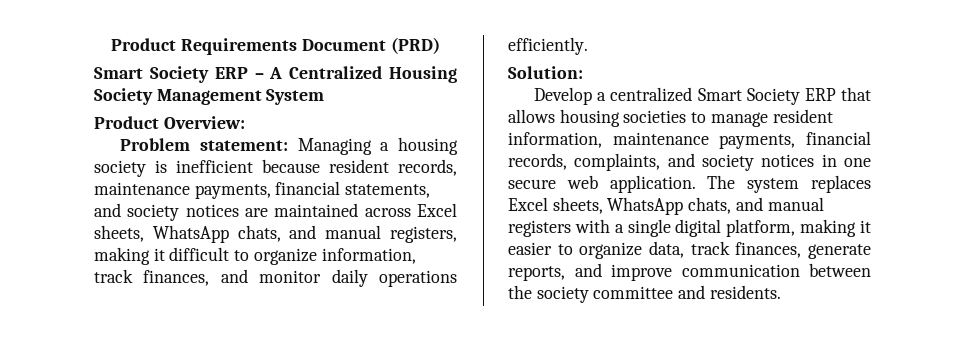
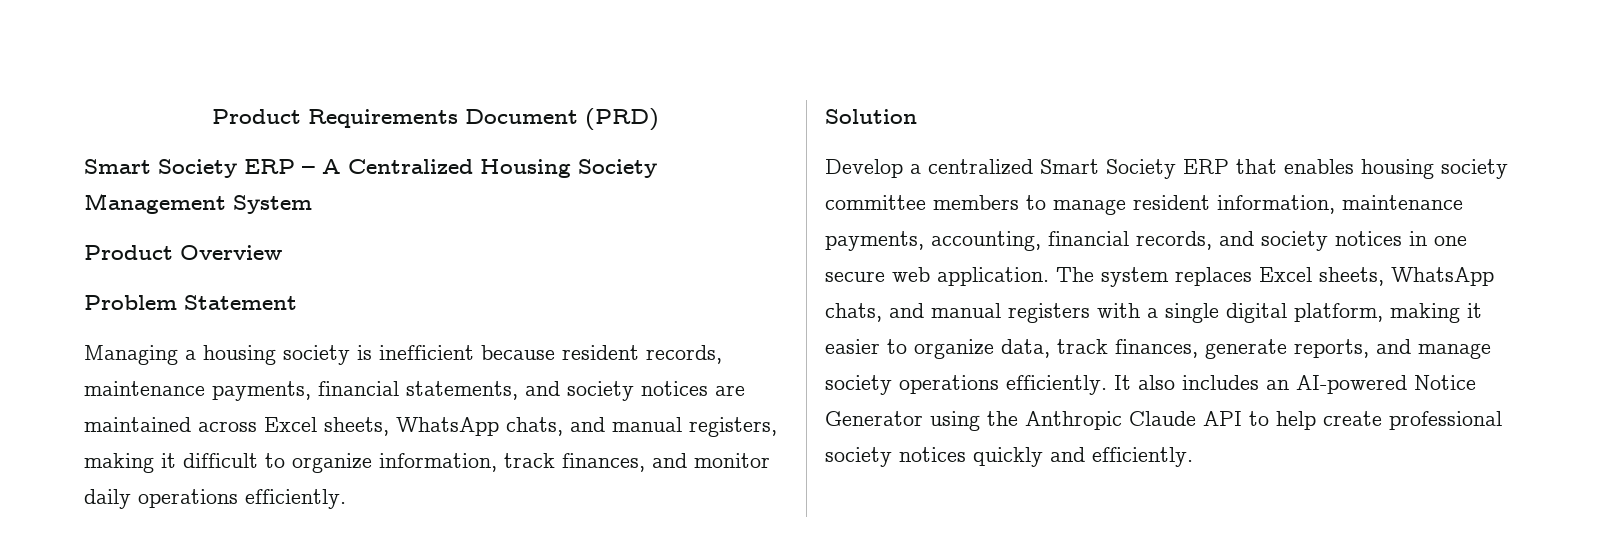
[163,116,245,129] Overview: -> [180,245,282,260] Overview
[199,140,288,151] statement: -> [184,295,297,310] Statement //
[508,66,583,79] Solution: -> [825,109,917,124] Solution
[508,109,687,127] allows housing societies -> [1284,159,1508,179] [825,195,1019,210] enables housing society committee members
(796, 141) none -> [931,231,1041,251] accounting,
[574,153,661,171] complaints, -> (1212, 240) none
[611,263,871,281] [508,285,781,303] improve communication between the society committee and residents. -> [1418,343,1491,359] [825,375,1476,395] [825,411,1502,431] [825,447,1193,467] manage society operations efficiently. It also includes an AI-powered Notice Generator using the Anthropic Claude API to help create professional society notices quickly and efficiently.

